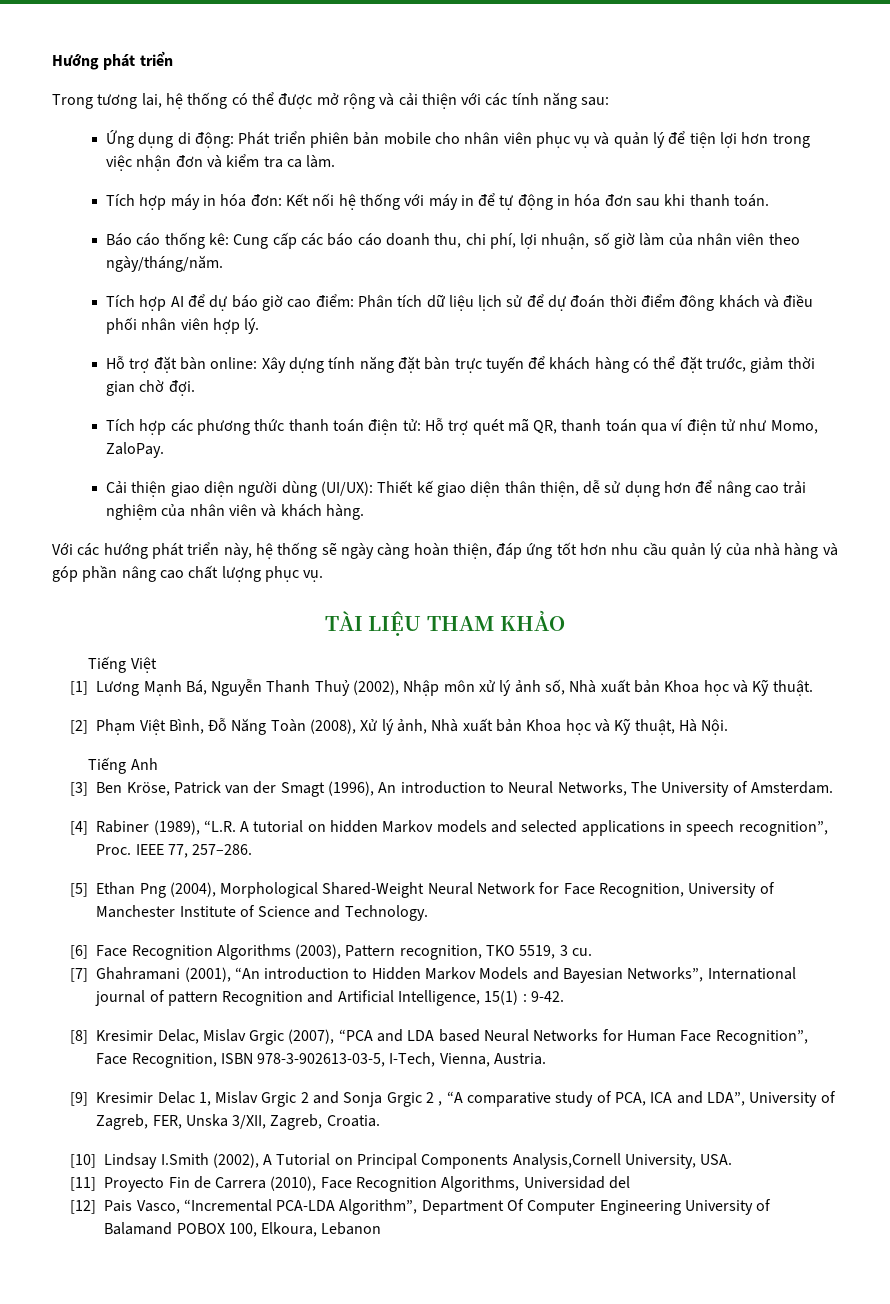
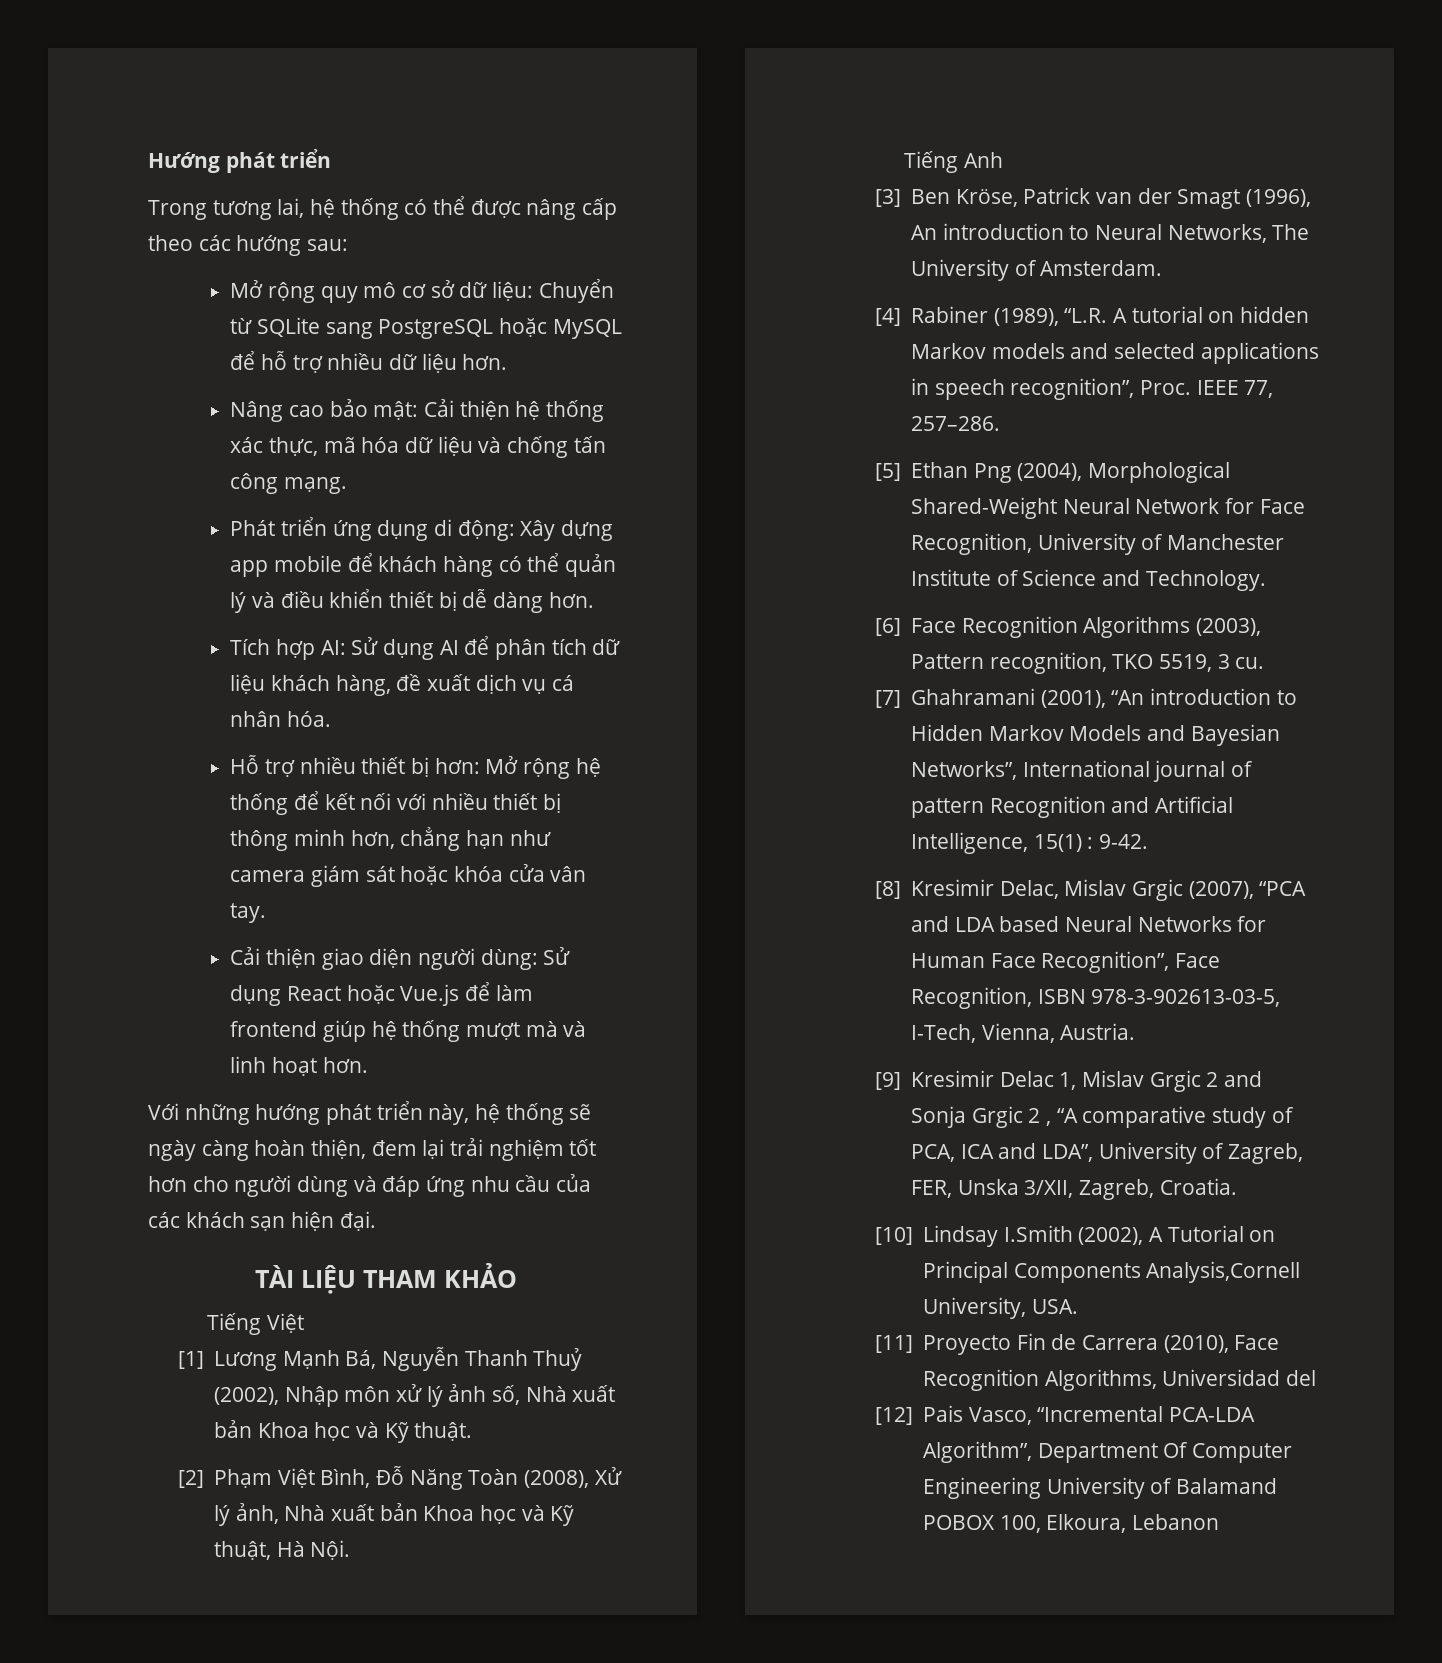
[316,92,610,109] [106,130,810,148] [106,154,336,171] [106,193,770,210] [106,232,800,249] [106,255,224,272] [106,294,814,311] [106,317,260,334] [106,356,524,373] mở rộng và cải thiện với các tính năng sau: // Ứng dụng di động: Phát triển phiên bản mobile cho nhân viên phục vụ và quản lý để tiện lợi hơn trong việc nhận đơn và kiểm tra ca làm. // Tích hợp máy in hóa đơn: Kết nối hệ thống với máy in để tự động in hóa đơn sau khi thanh toán. // Báo cáo thống kê: Cung cấp các báo cáo doanh thu, chi phí, lợi nhuận, số giờ làm của nhân viên theo ngày/tháng/năm. // Tích hợp AI để dự báo giờ cao điểm: Phân tích dữ liệu lịch sử để dự đoán thời điểm đông khách và điều phối nhân viên hợp lý. // Hỗ trợ đặt bàn online: Xây dựng tính năng đặt bàn trực tuyến -> [526,198,618,220] [148,235,349,256] [230,279,614,303] [230,317,622,339] [230,351,508,373] [230,399,604,422] [230,436,606,458] [230,473,347,494] [230,517,613,541] [230,555,342,577] nâng cấp theo các hướng sau: // Mở rộng quy mô cơ sở dữ liệu: Chuyển từ SQLite sang PostgreSQL hoặc MySQL để hỗ trợ nhiều dữ liệu hơn. // Nâng cao bảo mật: Cải thiện hệ thống xác thực, mã hóa dữ liệu và chống tấn công mạng. // Phát triển ứng dụng di động: Xây dựng app mobile
[679,356,815,373] [106,380,195,396] [106,418,818,435] [106,442,165,458] đặt trước, giảm thời gian chờ đợi. // Tích hợp các phương thức thanh toán điện tử: Hỗ trợ quét mã QR, thanh toán qua ví điện tử như Momo, ZaloPay. -> [564,554,616,577] [230,589,594,613] [230,636,621,660] [230,674,574,696] [230,711,331,727] [230,755,601,779] [230,791,561,815] [230,827,551,851] [230,864,587,887] [230,903,267,923] quản lý và điều khiển thiết bị dễ dàng hơn. // Tích hợp AI: Sử dụng AI để phân tích dữ liệu khách hàng, đề xuất dịch vụ cá nhân hóa. // Hỗ trợ nhiều thiết bị hơn: Mở rộng hệ thống để kết nối với nhiều thiết bị thông minh hơn, chẳng hạn như camera giám sát hoặc khóa cửa vân tay.
[281,480,807,497] [106,504,364,520] dùng (UI/UX): Thiết kế giao diện thân thiện, dễ sử dụng hơn để nâng cao trải nghiệm của nhân viên và khách hàng. -> [480,947,571,970] [230,982,533,1006] [230,1020,587,1042] [230,1056,368,1076] dùng: Sử dụng React hoặc Vue.js để làm frontend giúp hệ thống mượt mà và linh hoạt hơn.
[77,543,100,556] các -> [184,1104,250,1125] những
[496,542,838,559] [52,565,324,582] đáp ứng tốt hơn nhu cầu quản lý của nhà hàng và góp phần nâng cao chất lượng phục vụ. -> [371,1138,597,1161] [148,1174,592,1197] [148,1211,376,1231] đem lại trải nghiệm tốt hơn cho người dùng và đáp ứng nhu cầu của các khách sạn hiện đại.

